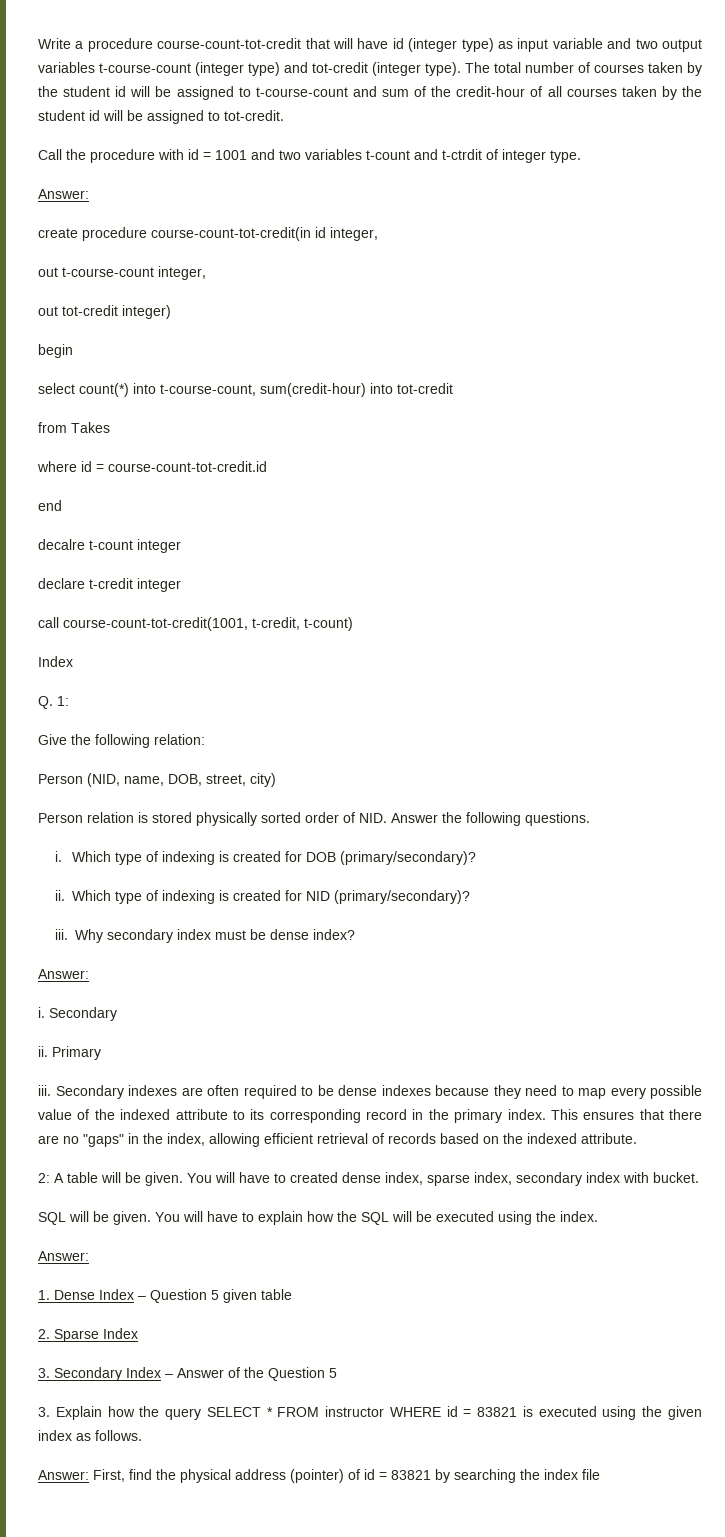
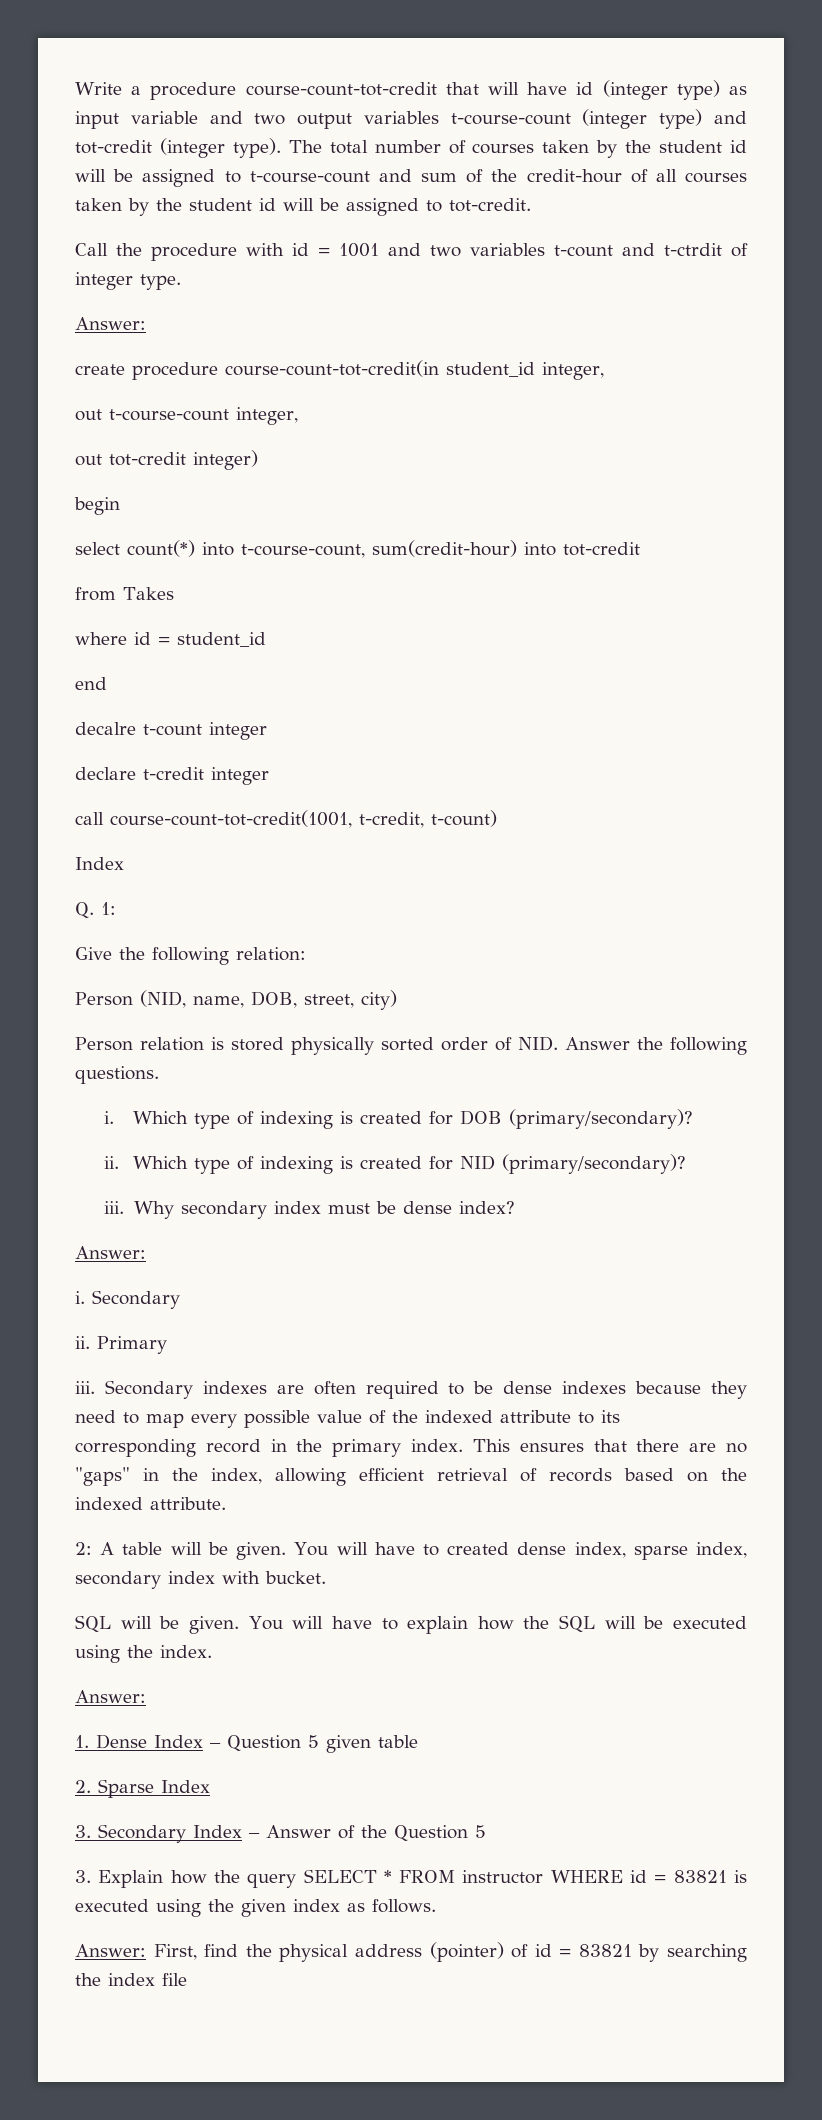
[315,227,326,238] id -> [446,362,535,377] student_id
[108,461,267,472] course-count-tot-credit.id -> [177,632,266,647] student_id

